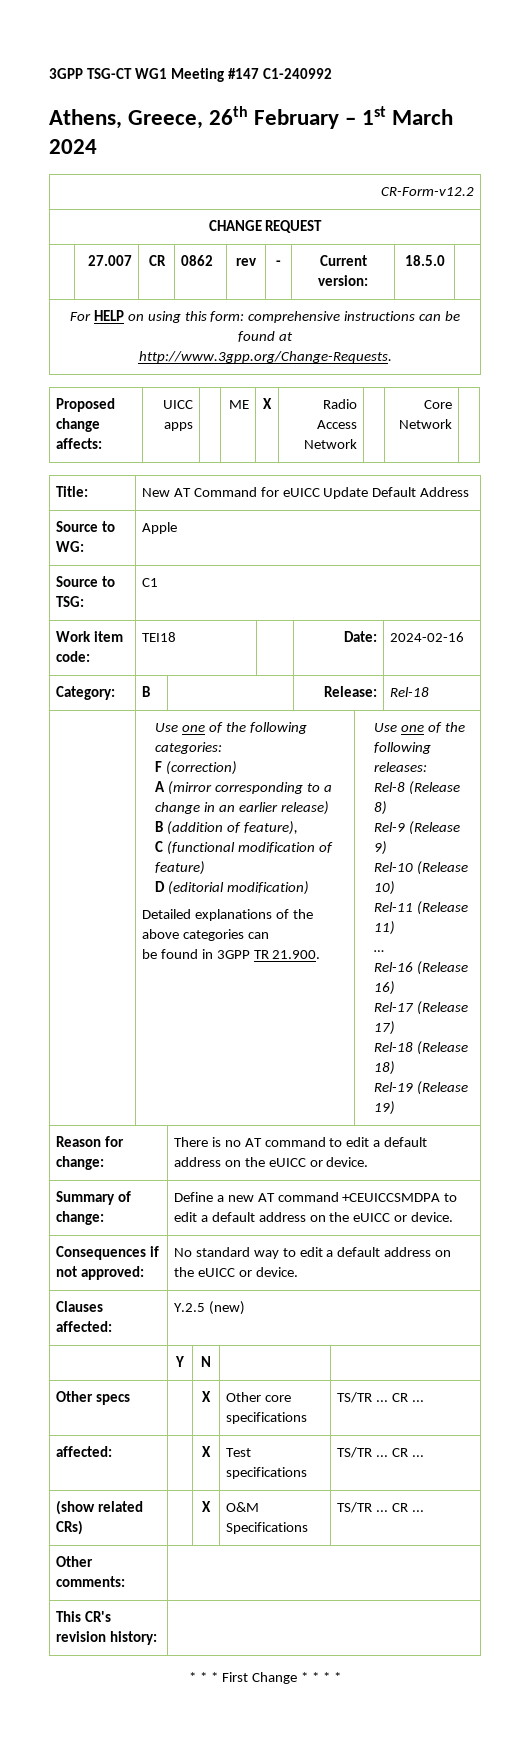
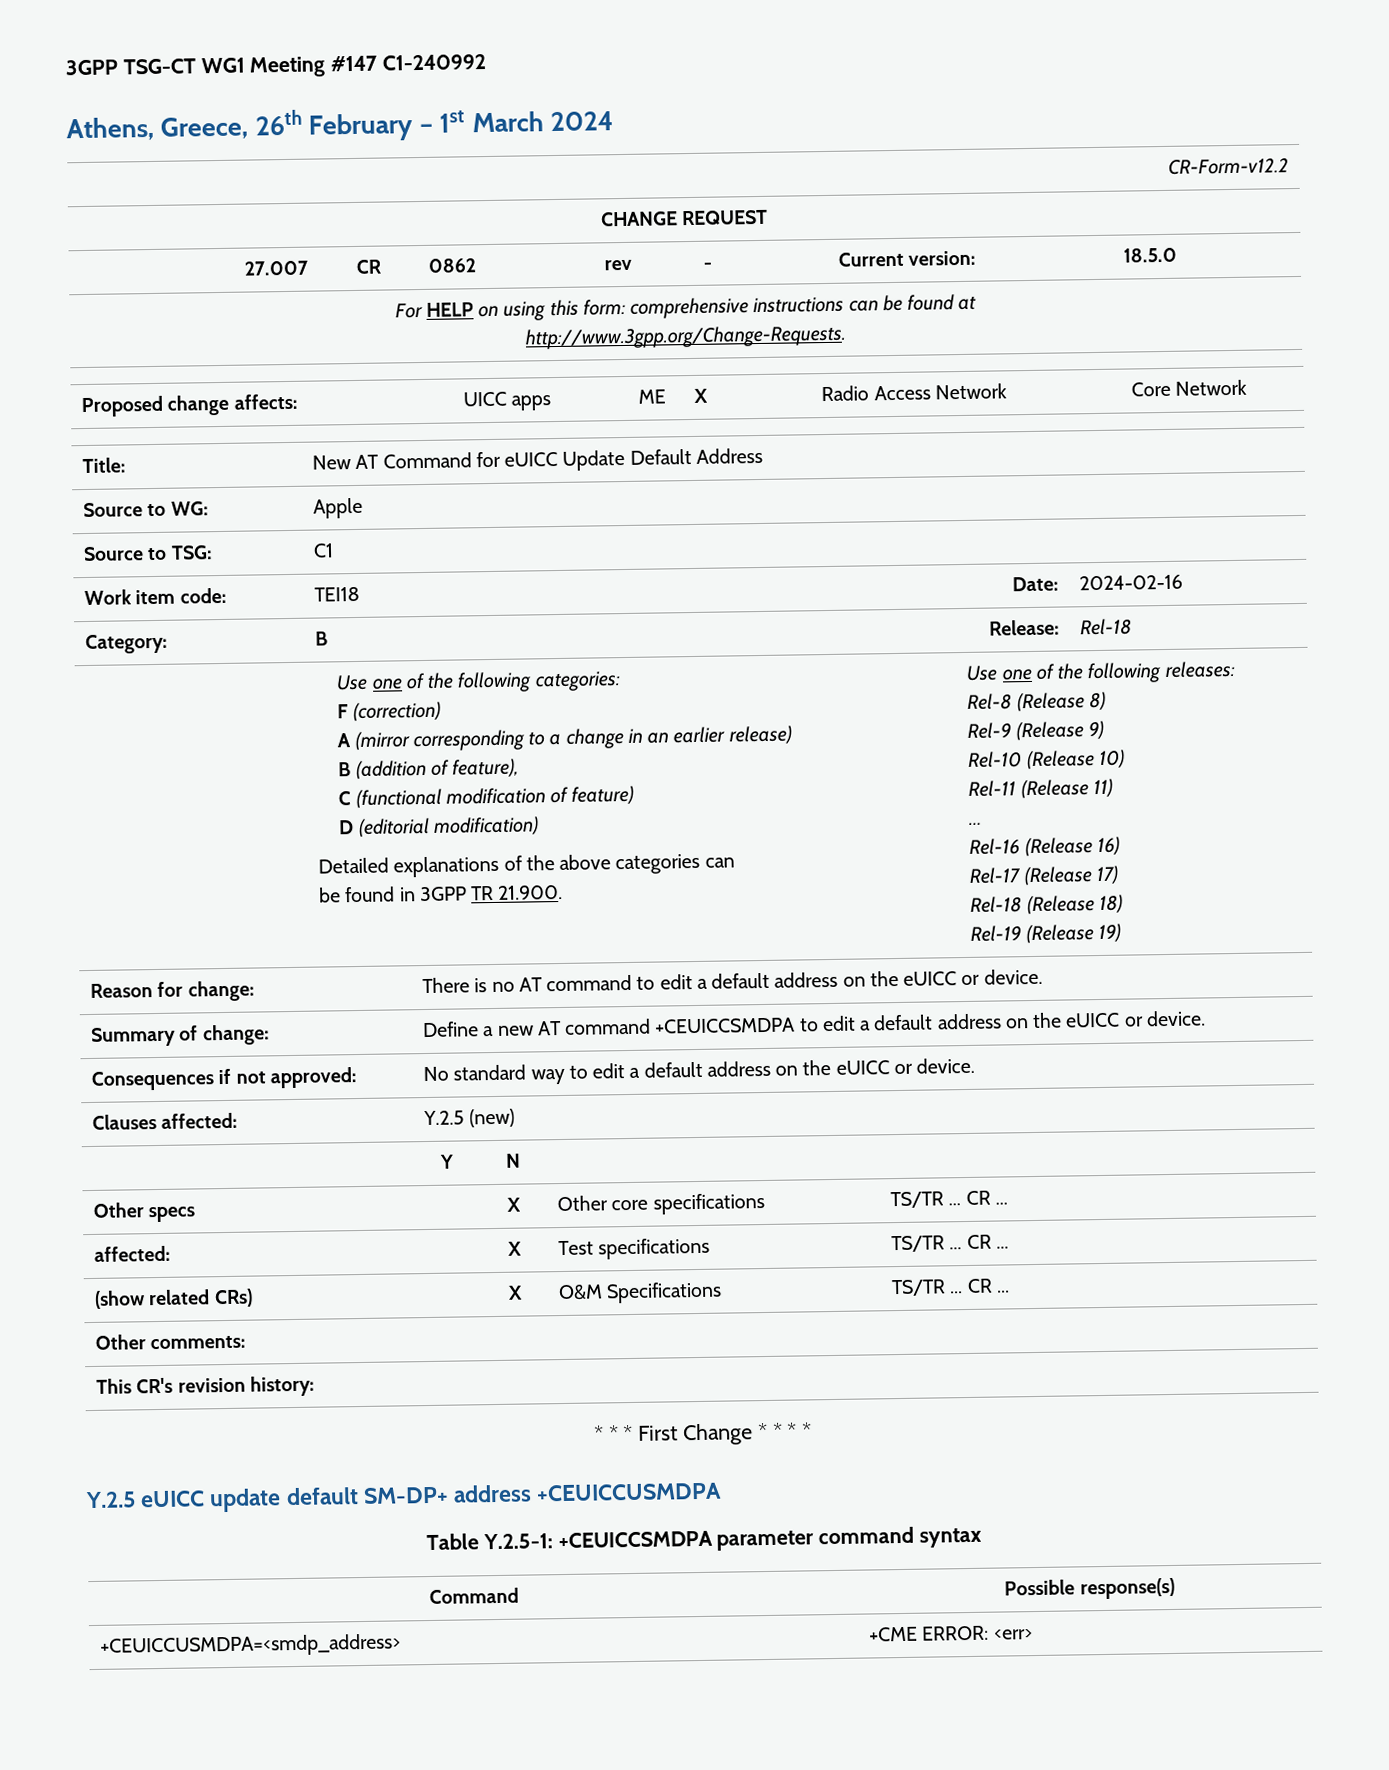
(341, 1677) none -> [85,1482,723,1513] [426,1526,982,1551] [428,1587,519,1605] [1004,1577,1175,1600] [100,1633,402,1658] [869,1625,1033,1642] // Y.2.5 eUICC update default SM-DP+ address +CEUICCUSMDPA // Table Y.2.5-1: +CEUICCSMDPA parameter command syntax // Command | Possible response(s) // +CEUICCUSMDPA=<smdp_address> | +CME ERROR: <err>

